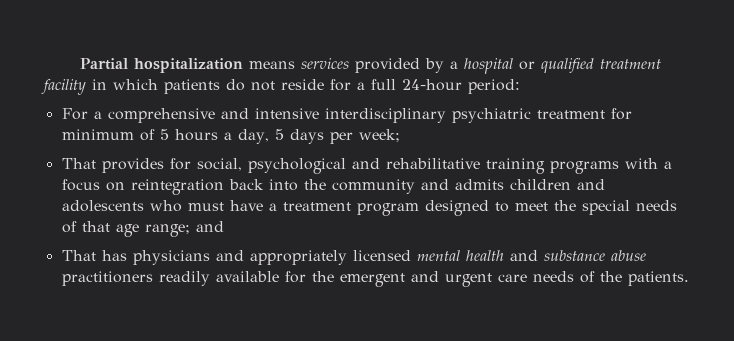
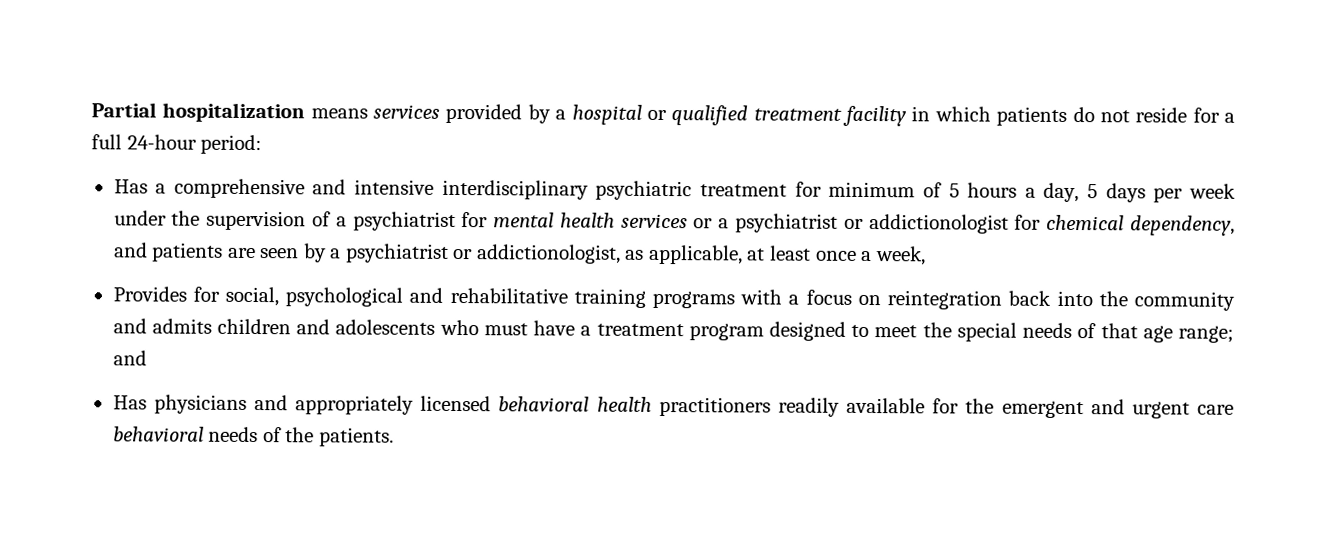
[61,108,88,120] For -> [113,179,148,194] Has
[358,129,400,142] [61,158,164,173] week; // That provides -> [1189,183,1237,199] [113,210,1235,236] [113,242,926,266] [112,286,187,302] week under the supervision of a psychiatrist for mental health services or a psychiatrist or addictionologist for chemical dependency, and patients are seen by a psychiatrist or addictionologist, as applicable, at least once a week, // Provides
[61,250,127,261] That has -> [112,395,147,410] Has
[416,250,646,261] mental health and substance abuse -> [498,396,652,412] behavioral health
(527, 278) none -> [112,426,204,442] behavioral

